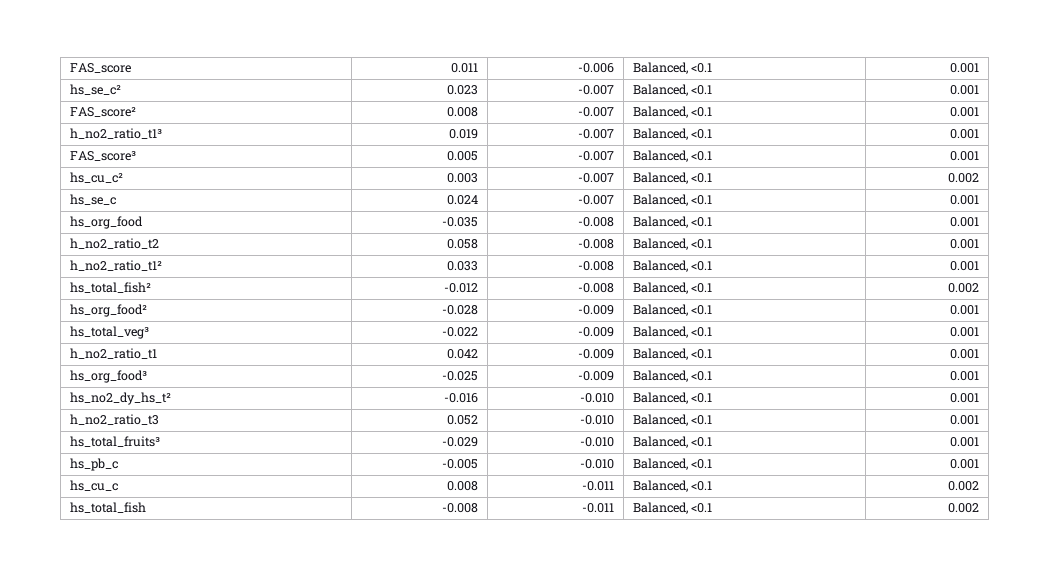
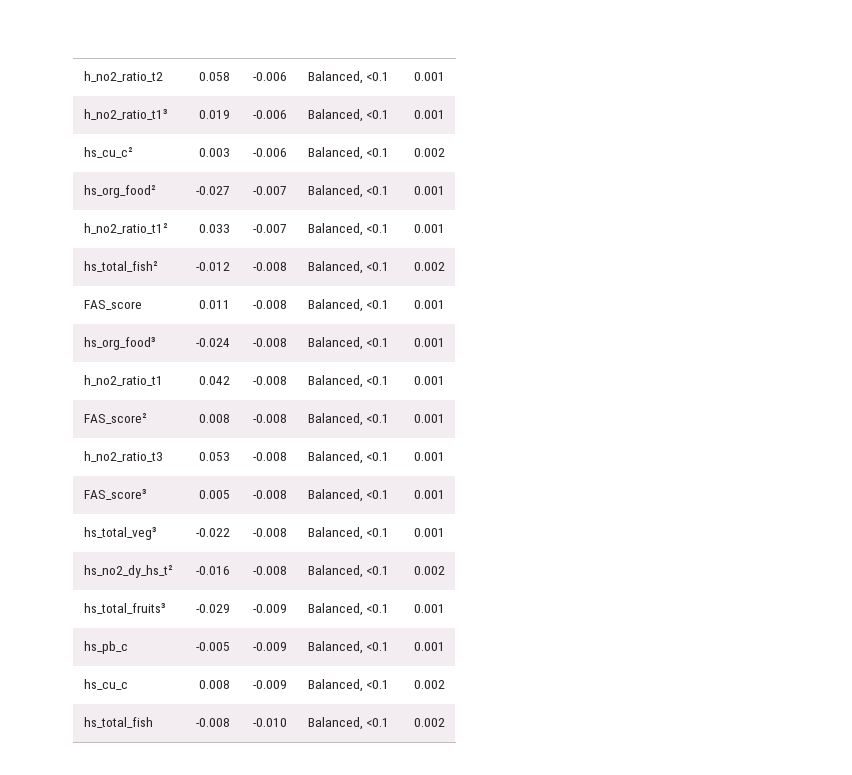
[69,63,131,73] [451,63,479,73] [578,63,615,73] [632,62,713,74] [950,63,980,73] [69,84,121,95] [447,85,479,95] [578,85,615,95] [632,84,713,96] [950,85,980,95] [69,106,136,117] [447,107,479,117] [578,107,615,117] [632,106,713,118] [950,107,980,117] [69,128,162,139] [449,129,479,139] [578,129,615,139] [632,128,713,140] [950,129,980,139] [69,150,136,161] [447,151,479,161] [578,151,615,161] FAS_score | 0.011 | -0.006 | Balanced, <0.1 | 0.001 // hs_se_c² | 0.023 | -0.007 | Balanced, <0.1 | 0.001 // FAS_score² | 0.008 | -0.007 | Balanced, <0.1 | 0.001 // h_no2_ratio_t1³ | 0.019 | -0.007 | Balanced, <0.1 | 0.001 // FAS_score³ | 0.005 | -0.007 -> [83,71,163,82] [199,72,231,81] [253,72,288,81] [307,71,390,84] [414,72,446,81] [83,109,168,120] [199,110,231,119] [253,110,288,119] h_no2_ratio_t2 | 0.058 | -0.006 | Balanced, <0.1 | 0.001 // h_no2_ratio_t1³ | 0.019 | -0.006
[578,173,615,183] [632,172,713,184] [948,173,980,183] [69,194,116,205] [447,195,479,205] [578,195,615,205] [632,194,713,206] [950,195,980,205] [69,216,143,229] [442,217,479,227] [578,217,615,227] [632,216,713,228] [950,217,980,227] [69,238,159,249] [447,239,479,249] [578,239,615,249] [632,238,713,250] [950,239,980,249] -0.007 | Balanced, <0.1 | 0.002 // hs_se_c | 0.024 | -0.007 | Balanced, <0.1 | 0.001 // hs_org_food | -0.035 | -0.008 | Balanced, <0.1 | 0.001 // h_no2_ratio_t2 | 0.058 | -0.008 | Balanced, <0.1 | 0.001 -> [253,148,288,157] [307,147,390,160] [414,148,446,157] [83,185,156,198] [196,186,231,195] [253,186,288,195] [307,185,390,198] [414,186,446,195] -0.006 | Balanced, <0.1 | 0.002 // hs_org_food² | -0.027 | -0.007 | Balanced, <0.1 | 0.001
[578,261,615,271] -0.008 -> [253,224,288,233] -0.007
[69,304,147,317] [442,305,479,315] [578,305,615,315] hs_org_food² | -0.028 | -0.009 -> [83,300,142,310] [199,300,231,309] [253,300,288,309] [307,299,390,312] [414,300,446,309] [83,337,156,350] [196,338,231,347] [253,338,288,347] [307,337,390,350] [414,338,446,347] [83,375,163,386] [199,376,231,385] [253,376,288,385] [307,375,390,388] [414,376,446,385] [83,413,147,424] [199,414,231,423] [253,414,288,423] [307,413,390,426] [414,414,446,423] [83,451,163,462] [199,452,231,461] [253,452,288,461] [307,451,390,464] [414,452,446,461] [83,489,147,500] [199,490,231,499] [253,490,288,499] FAS_score | 0.011 | -0.008 | Balanced, <0.1 | 0.001 // hs_org_food³ | -0.024 | -0.008 | Balanced, <0.1 | 0.001 // h_no2_ratio_t1 | 0.042 | -0.008 | Balanced, <0.1 | 0.001 // FAS_score² | 0.008 | -0.008 | Balanced, <0.1 | 0.001 // h_no2_ratio_t3 | 0.053 | -0.008 | Balanced, <0.1 | 0.001 // FAS_score³ | 0.005 | -0.008
[578,327,615,337] [632,326,713,338] [950,327,980,337] [69,348,157,359] [447,349,479,359] [578,349,615,359] [632,348,713,360] [950,349,980,359] [69,370,147,383] [442,371,479,381] [578,371,615,381] -0.009 | Balanced, <0.1 | 0.001 // h_no2_ratio_t1 | 0.042 | -0.009 | Balanced, <0.1 | 0.001 // hs_org_food³ | -0.025 | -0.009 -> [253,528,288,537] -0.008
[580,393,615,403] [632,392,713,404] [950,393,980,403] [69,414,159,425] [447,415,479,425] [580,415,615,425] [632,414,713,426] [950,415,980,425] -0.010 | Balanced, <0.1 | 0.001 // h_no2_ratio_t3 | 0.052 | -0.010 | Balanced, <0.1 | 0.001 -> [253,566,288,575] [307,565,390,578] [414,566,446,575] -0.008 | Balanced, <0.1 | 0.002
[580,437,615,447] -0.010 -> [253,604,288,613] -0.009
[580,459,615,469] -0.010 -> [253,642,288,651] -0.009
[582,481,615,491] -0.011 -> [253,680,288,689] -0.009
[582,503,615,513] -0.011 -> [253,718,288,727] -0.010

